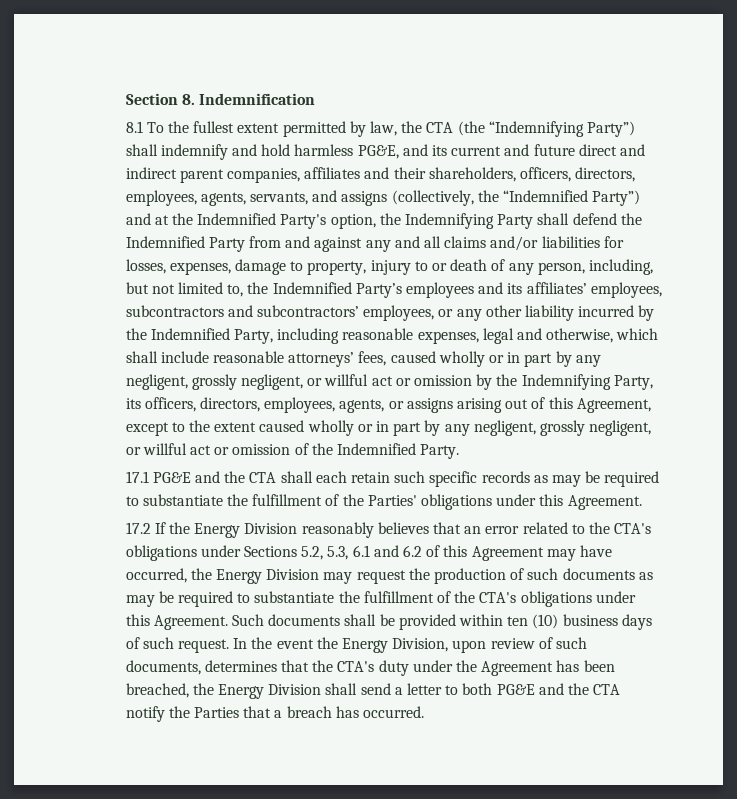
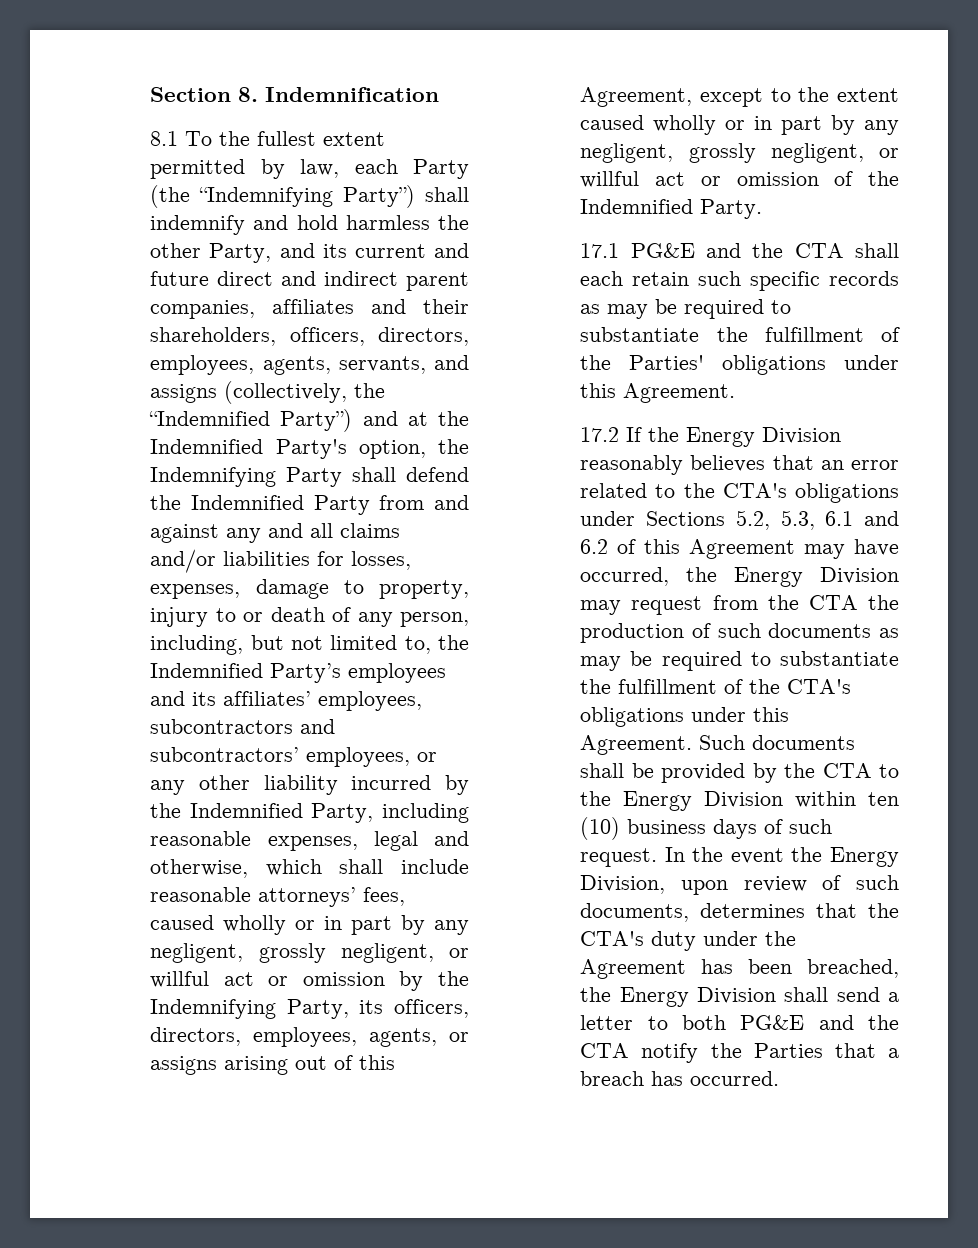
[401,121,454,133] the CTA -> [354,159,469,179] each Party
[357,145,399,159] PG&E, -> [437,215,469,230] [150,243,272,263] the other Party,
(406, 577) none -> [712,595,858,610] from the CTA
(456, 622) none -> [752,763,899,783] [580,791,784,811] by the CTA to the Energy Division

